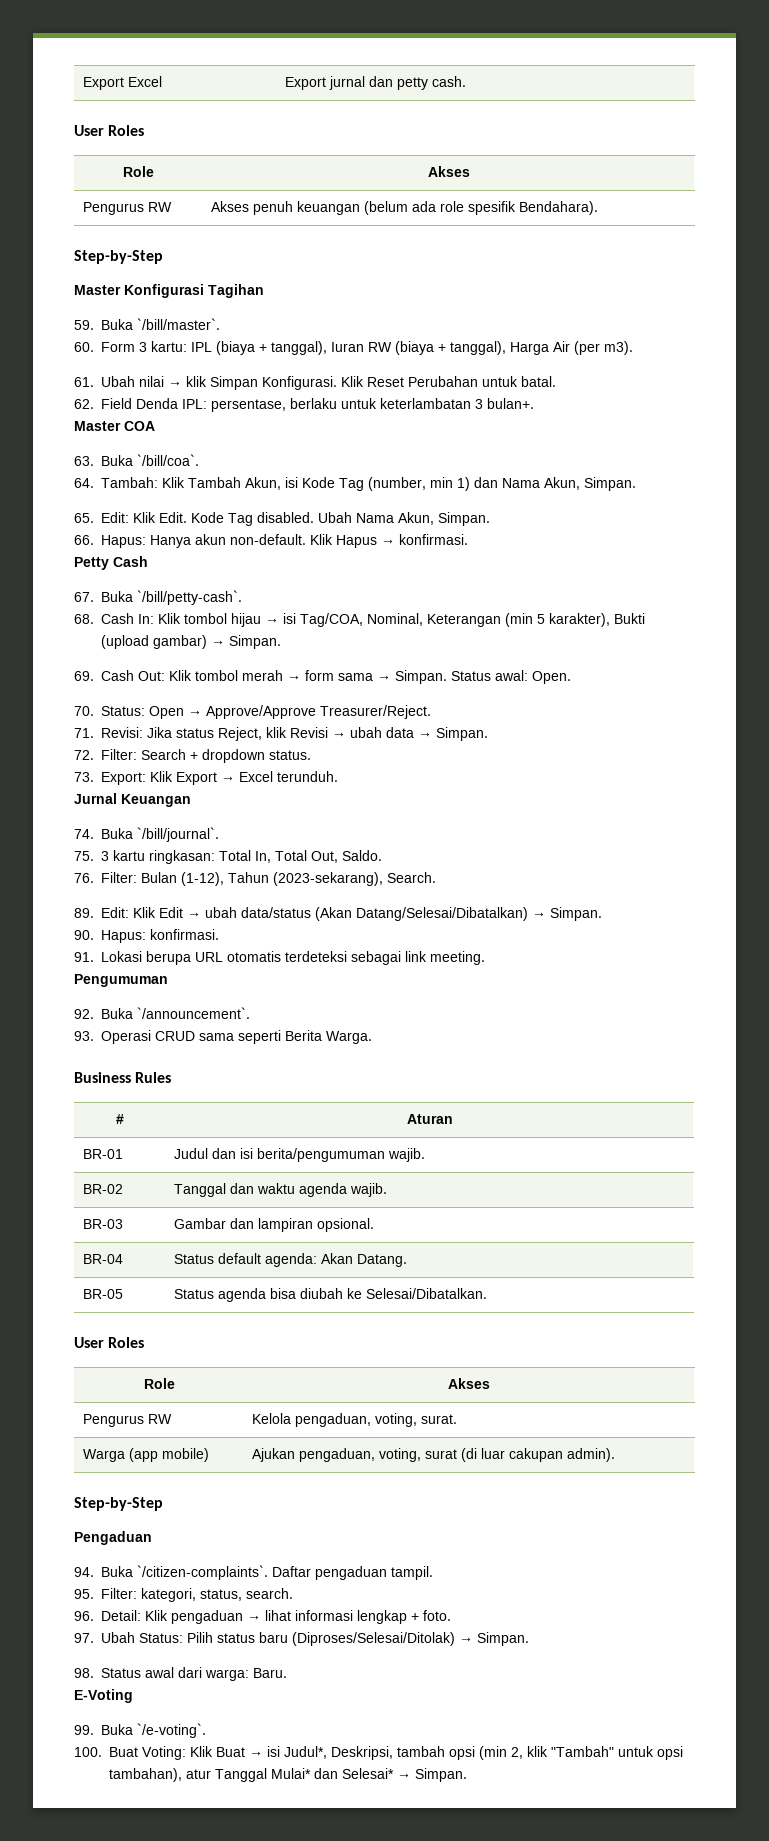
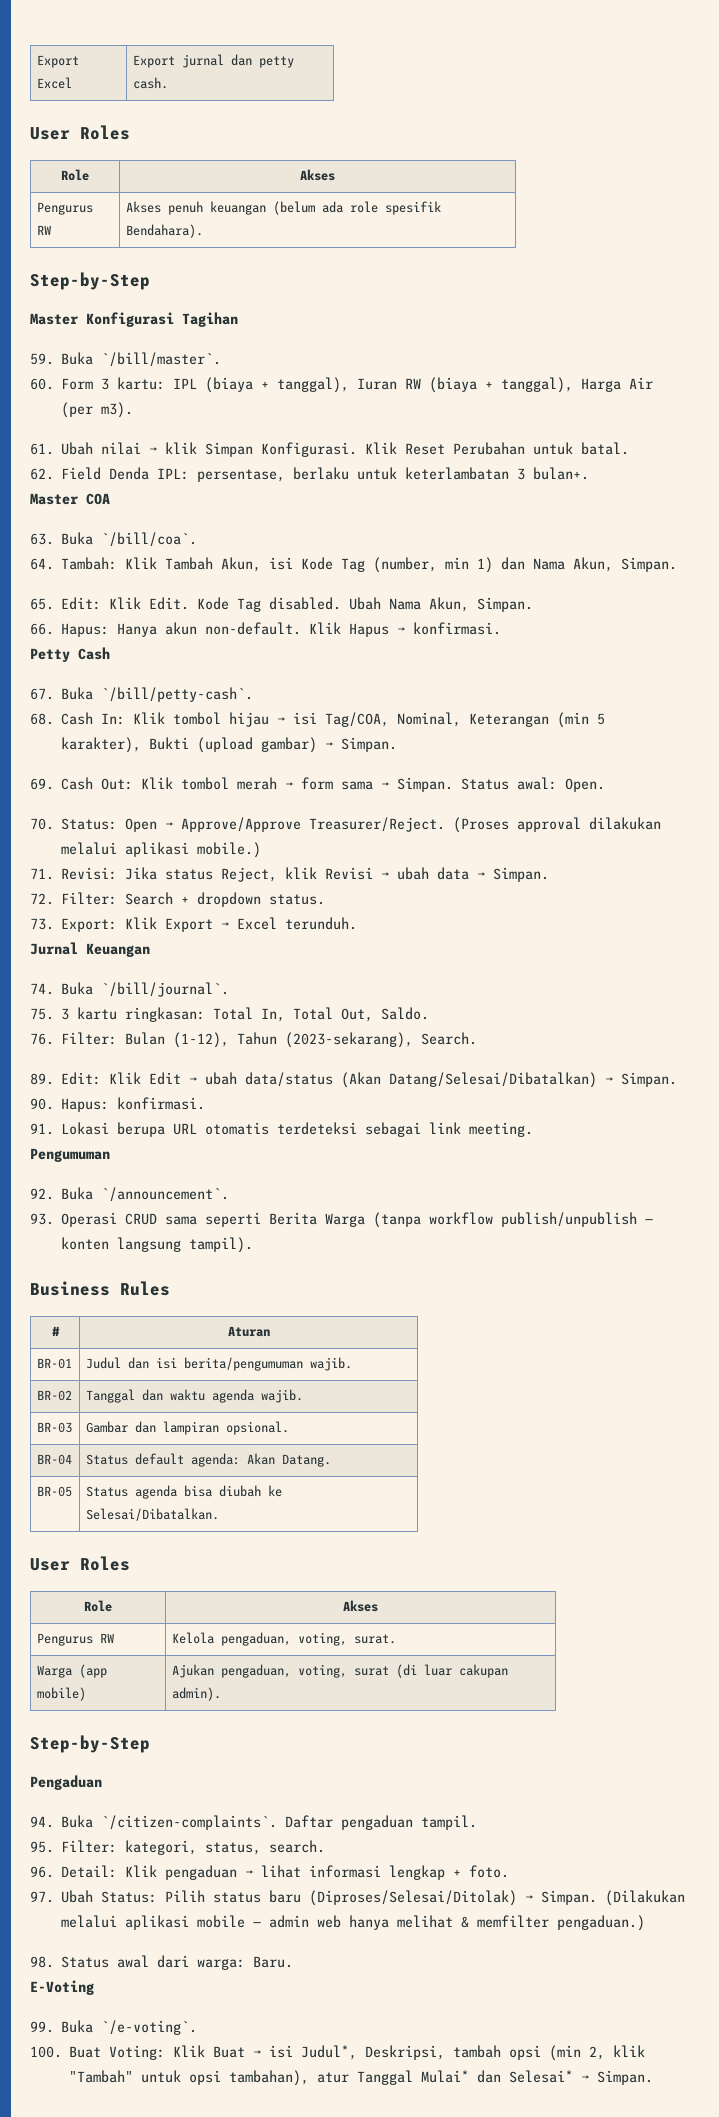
(431, 712) none -> [453,817,662,833] [61,842,262,858] (Proses approval dilakukan melalui aplikasi mobile.)
[326,1031,372,1044] Warga. -> [325,1212,654,1228] [61,1237,254,1253] Warga (tanpa workflow publish/unpublish — konten langsung tampil).
(529, 1639) none -> [605,1890,686,1906] [61,1915,646,1931] (Dilakukan melalui aplikasi mobile — admin web hanya melihat & memfilter pengaduan.)

